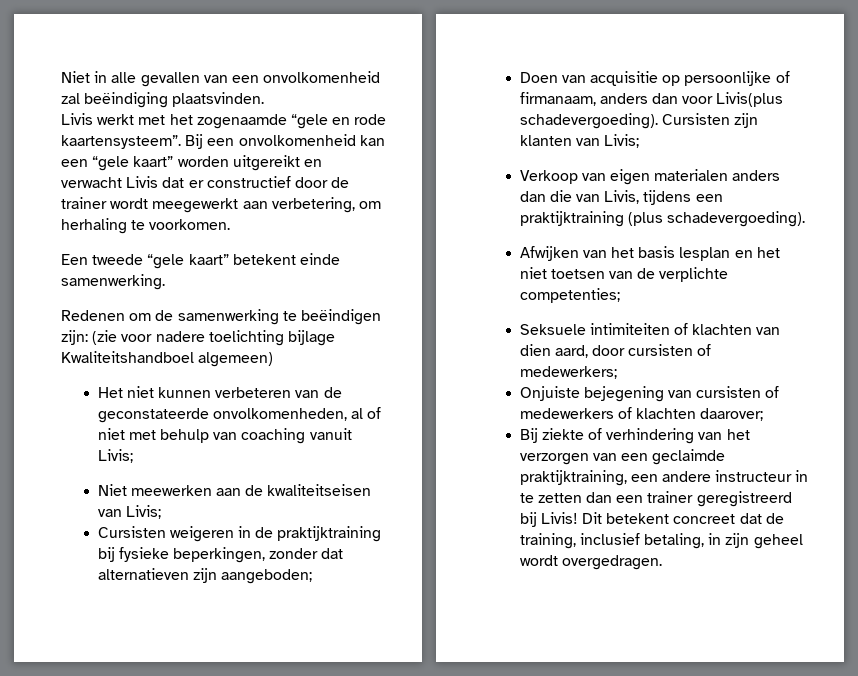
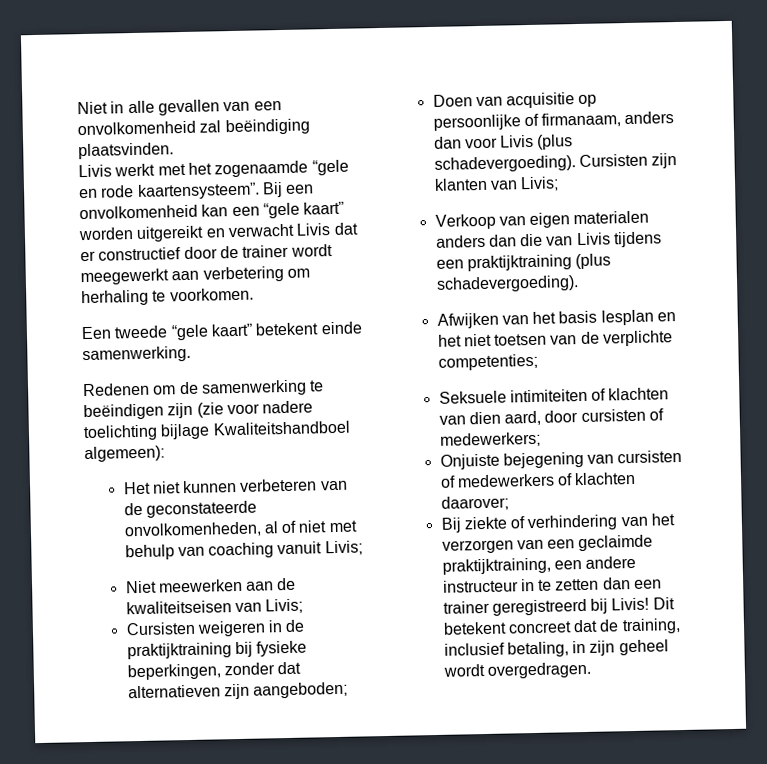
[271,197,355,213] verbetering, -> [202,265,284,283] verbetering
[61,330,88,345] zijn: -> [167,402,194,419] zijn
[198,352,274,367] algemeen) -> [84,445,165,463] algemeen):
[716,92,784,107] Livis(plus -> [500,134,574,150] Livis (plus
[604,190,640,204] Livis, -> [576,232,611,246] Livis

